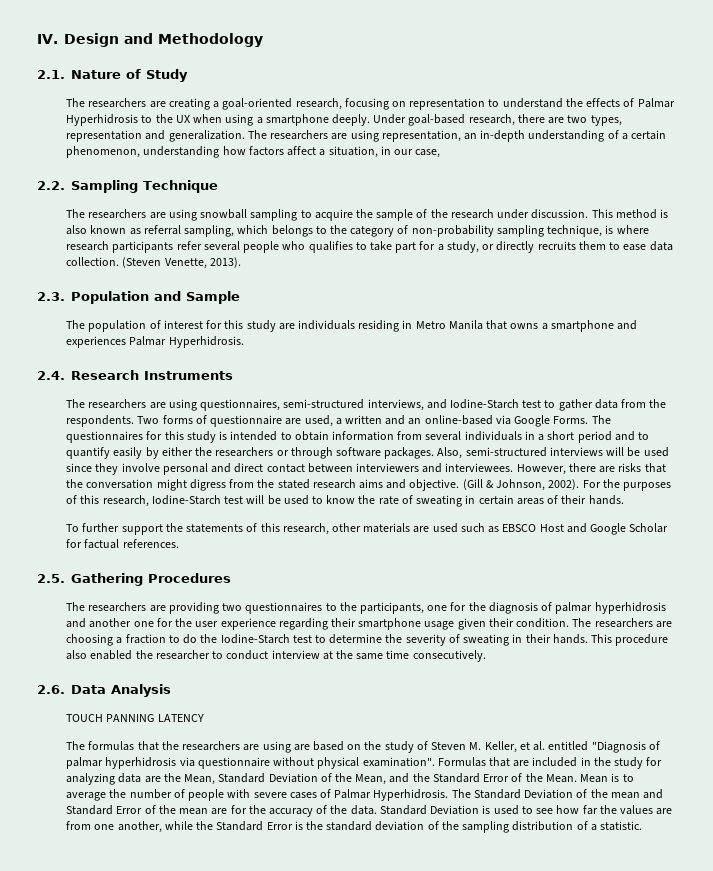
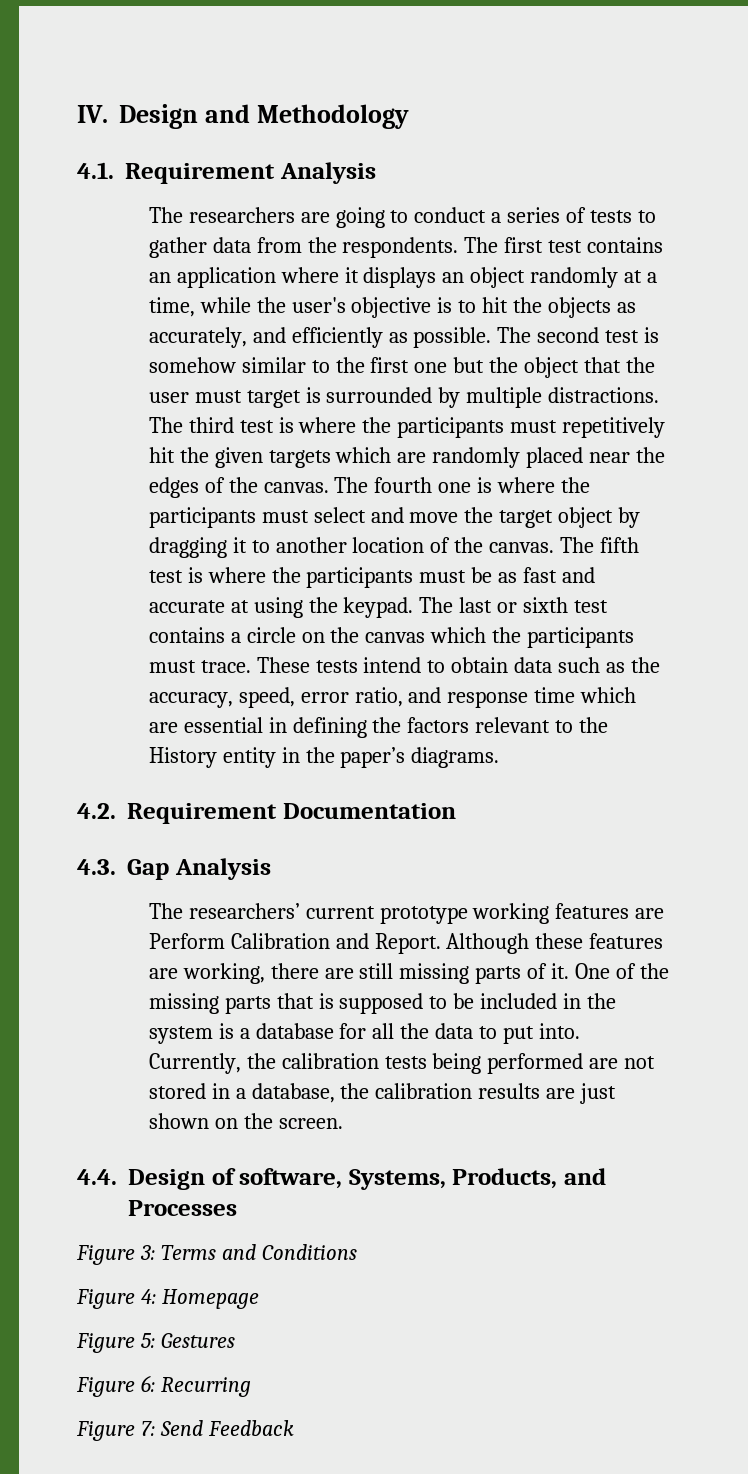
[37,69,188,82] [66,98,675,110] [66,114,622,126] [66,130,667,142] [66,146,441,158] [37,180,218,193] [66,209,669,221] [66,225,649,237] [66,241,673,253] [66,257,241,269] [37,291,240,304] [66,320,638,332] [66,336,244,348] [37,370,233,380] [66,399,542,411] 2.1. Nature of Study // The researchers are creating a goal-oriented research, focusing on representation to understand the effects of Palmar Hyperhidrosis to the UX when using a smartphone deeply. Under goal-based research, there are two types, representation and generalization. The researchers are using representation, an in-depth understanding of a certain phenomenon, understanding how factors affect a situation, in our case, // 2.2. Sampling Technique // The researchers are using snowball sampling to acquire the sample of the research under discussion. This method is also known as referral sampling, which belongs to the category of non-probability sampling technique, is where research participants refer several people who qualifies to take part for a study, or directly recruits them to ease data collection. (Steven Venette, 2013). // 2.3. Population and Sample // The population of interest for this study are individuals residing in Metro Manila that owns a smartphone and experiences Palmar Hyperhidrosis. // 2.4. Research Instruments // The researchers are using questionnaires, semi-structured interviews, and Iodine-Starch test -> [77,162,376,184] [148,207,633,228] 4.1. Requirement Analysis // The researchers are going to conduct a series of tests
[137,415,611,427] [66,431,650,443] [66,447,669,459] [66,463,666,475] [66,479,672,491] [66,495,624,507] [66,523,669,535] [66,539,179,549] [37,573,231,586] [66,602,666,614] [66,618,672,630] [66,634,669,646] [66,650,486,662] [37,684,171,697] [66,714,204,722] [66,741,660,753] [66,757,663,769] [66,773,634,785] [66,789,664,801] [66,805,673,817] [66,821,643,833] Two forms of questionnaire are used, a written and an online-based via Google Forms. The questionnaires for this study is intended to obtain information from several individuals in a short period and to quantify easily by either the researchers or through software packages. Also, semi-structured interviews will be used since they involve personal and direct contact between interviewers and interviewees. However, there are risks that the conversation might digress from the stated research aims and objective. (Gill & Johnson, 2002). For the purposes of this research, Iodine-Starch test will be used to know the rate of sweating in certain areas of their hands. // To further support the statements of this research, other materials are used such as EBSCO Host and Google Scholar for factual references. // 2.5. Gathering Procedures // The researchers are providing two questionnaires to the participants, one for the diagnosis of palmar hyperhidrosis and another one for the user experience regarding their smartphone usage given their condition. The researchers are choosing a fraction to do the Iodine-Starch test to determine the severity of sweating in their hands. This procedure also enabled the researcher to conduct interview at the same time consecutively. // 2.6. Data Analysis // TOUCH PANNING LATENCY // The formulas that the researchers are using are based on the study of Steven M. Keller, et al. entitled "Diagnosis of palmar hyperhidrosis via questionnaire without physical examination". Formulas that are included in the study for analyzing data are the Mean, Standard Deviation of the Mean, and the Standard Error of the Mean. Mean is to average the number of people with severe cases of Palmar Hyperhidrosis. The Standard Deviation of the mean and Standard Error of the mean are for the accuracy of the data. Standard Deviation is used to see how far the values are from one another, while the Standard Error is the standard deviation of the sampling distribution of a statistic. -> [464,237,664,253] [148,267,658,288] [148,297,637,318] [148,327,660,348] [148,357,656,378] [148,387,660,408] [148,417,666,438] [148,447,666,468] [148,477,591,498] [148,507,641,528] [148,537,640,558] [148,567,596,588] [148,597,609,618] [148,627,635,648] [148,657,661,673] [148,687,637,708] [148,717,609,738] [148,747,500,768] [77,803,456,824] [77,858,271,880] [148,903,665,924] [148,933,664,954] [148,963,670,984] [148,993,617,1014] [148,1023,581,1044] [148,1053,656,1074] [148,1083,617,1104] [148,1113,343,1129] [77,1168,607,1190] [128,1200,237,1216] [76,1244,357,1265] [76,1289,259,1309] [76,1333,235,1353] [76,1375,251,1397] [76,1420,294,1441] The first test contains an application where it displays an object randomly at a time, while the user's objective is to hit the objects as accurately, and efficiently as possible. The second test is somehow similar to the first one but the object that the user must target is surrounded by multiple distractions. The third test is where the participants must repetitively hit the given targets which are randomly placed near the edges of the canvas. The fourth one is where the participants must select and move the target object by dragging it to another location of the canvas. The fifth test is where the participants must be as fast and accurate at using the keypad. The last or sixth test contains a circle on the canvas which the participants must trace. These tests intend to obtain data such as the accuracy, speed, error ratio, and response time which are essential in defining the factors relevant to the History entity in the paper’s diagrams. // 4.2. Requirement Documentation // 4.3. Gap Analysis // The researchers’ current prototype working features are Perform Calibration and Report. Although these features are working, there are still missing parts of it. One of the missing parts that is supposed to be included in the system is a database for all the data to put into. Currently, the calibration tests being performed are not stored in a database, the calibration results are just shown on the screen. // 4.4. Design of software, Systems, Products, and Processes // Figure 3: Terms and Conditions // Figure 4: Homepage // Figure 5: Gestures // Figure 6: Recurring // Figure 7: Send Feedback

